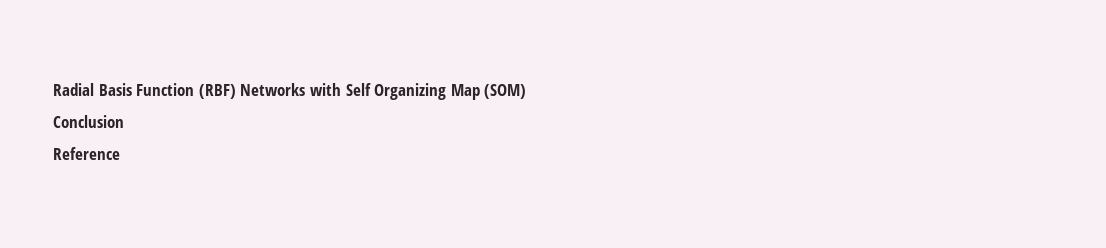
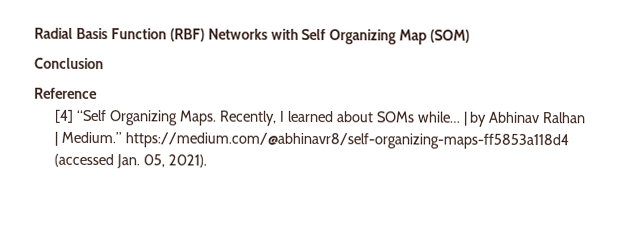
(120, 153) none -> [54,109,587,127] [54,131,570,150] [54,153,208,169] // [4] “Self Organizing Maps. Recently, I learned about SOMs while… | by Abhinav Ralhan | Medium.” https://medium.com/@abhinavr8/self-organizing-maps-ff5853a118d4 (accessed Jan. 05, 2021).

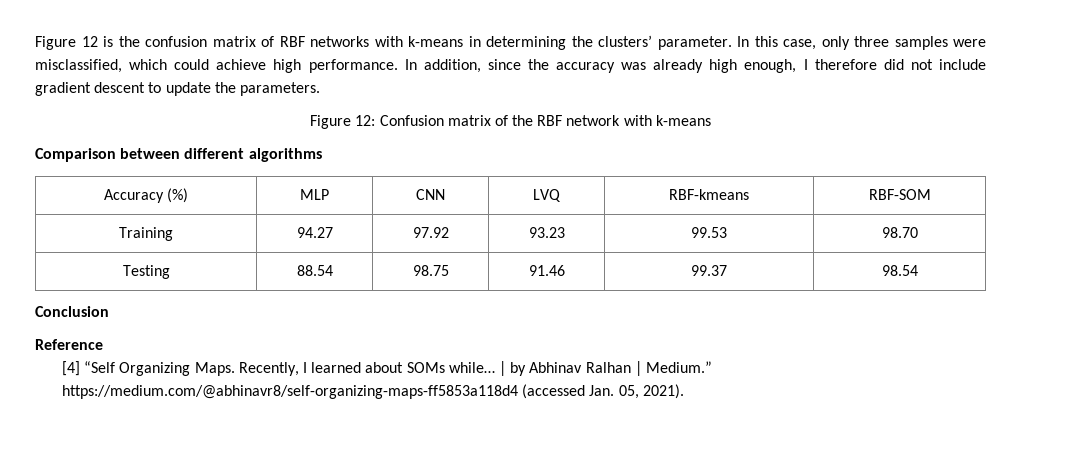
[34,27,471,45] Radial Basis Function (RBF) Networks with Self Organizing Map (SOM) -> [35,35,986,50] [35,59,986,73] [35,82,320,96] [310,115,711,129] [35,148,322,162] [103,188,189,203] [300,189,329,200] [416,189,445,200] [533,189,561,202] [669,189,749,200] [868,189,931,200] [119,227,173,241] [296,227,333,238] [412,227,449,238] [528,227,565,238] [691,227,727,238] [881,227,918,238] [122,265,170,279] [296,265,333,276] [412,265,449,276] [528,265,565,276] [691,265,727,276] [881,265,918,276] Figure 12 is the confusion matrix of RBF networks with k-means in determining the clusters’ parameter. In this case, only three samples were misclassified, which could achieve high performance. In addition, since the accuracy was already high enough, I therefore did not include gradient descent to update the parameters. // Figure 12: Confusion matrix of the RBF network with k-means // Comparison between different algorithms // Accuracy (%) | MLP | CNN | LVQ | RBF-kmeans | RBF-SOM // Training | 94.27 | 97.92 | 93.23 | 99.53 | 98.70 // Testing | 88.54 | 98.75 | 91.46 | 99.37 | 98.54

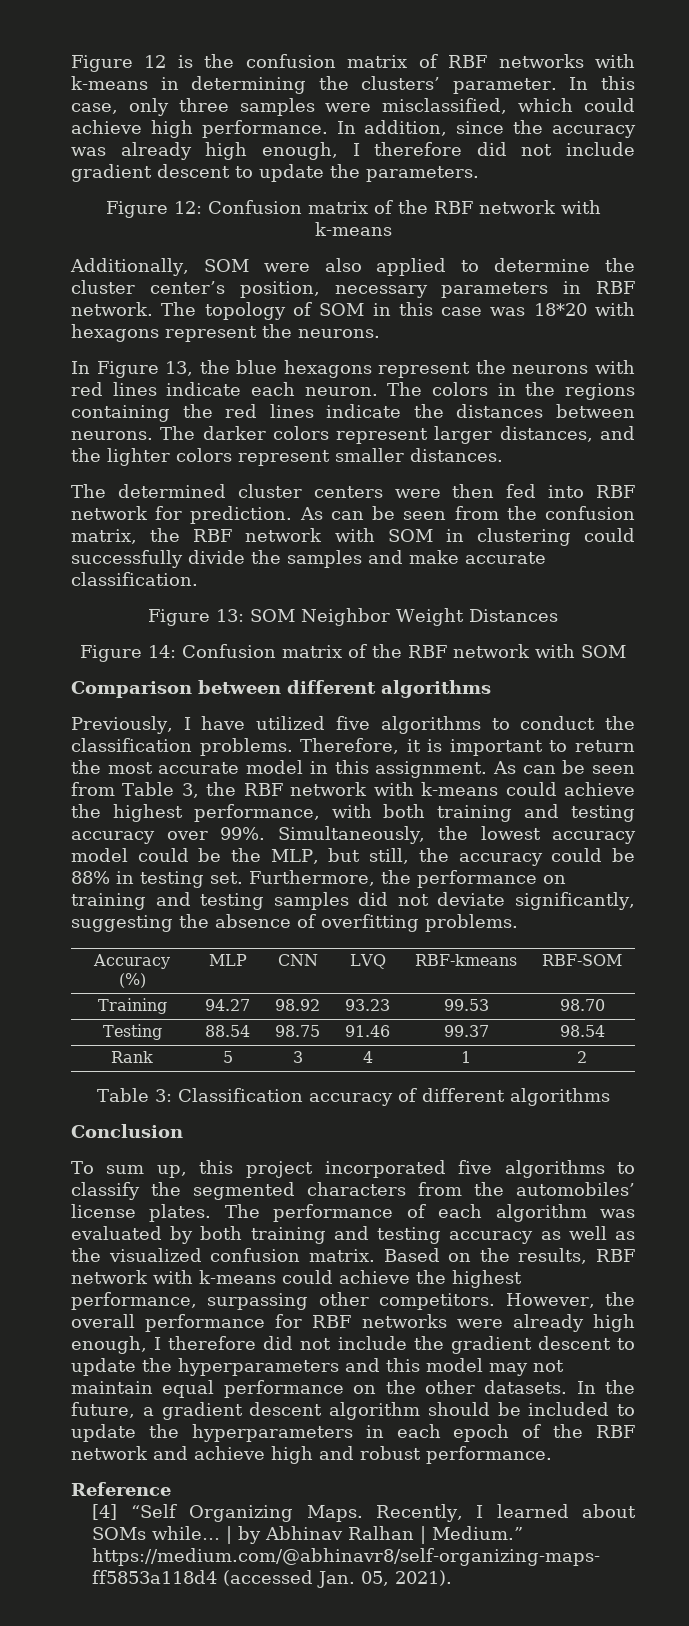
[35,148,322,162] Comparison between different algorithms -> [70,258,635,276] [71,280,635,298] [71,302,635,320] [71,324,380,342] [71,360,635,378] [71,382,635,400] [71,404,635,422] [71,426,636,444] [71,448,503,466] [71,484,635,498] [71,506,635,524] [71,528,635,546] [71,550,546,568] [71,572,198,586] [148,608,558,626] [80,644,626,662] [71,680,491,698] [71,716,635,734] [71,738,635,756] [71,760,635,778] [71,782,635,798] [71,804,635,822] [71,826,636,844] [71,848,635,866] [71,870,566,888] [71,892,636,910] [71,914,518,932] Additionally, SOM were also applied to determine the cluster center’s position, necessary parameters in RBF network. The topology of SOM in this case was 18*20 with hexagons represent the neurons. // In Figure 13, the blue hexagons represent the neurons with red lines indicate each neuron. The colors in the regions containing the red lines indicate the distances between neurons. The darker colors represent larger distances, and the lighter colors represent smaller distances. // The determined cluster centers were then fed into RBF network for prediction. As can be seen from the confusion matrix, the RBF network with SOM in clustering could successfully divide the samples and make accurate classification. // Figure 13: SOM Neighbor Weight Distances // Figure 14: Confusion matrix of the RBF network with SOM // Comparison between different algorithms // Previously, I have utilized five algorithms to conduct the classification problems. Therefore, it is important to return the most accurate model in this assignment. As can be seen from Table 3, the RBF network with k-means could achieve the highest performance, with both training and testing accuracy over 99%. Simultaneously, the lowest accuracy model could be the MLP, but still, the accuracy could be 88% in testing set. Furthermore, the performance on training and testing samples did not deviate significantly, suggesting the absence of overfitting problems.
[412,227,449,238] 97.92 -> [275,999,320,1011] 98.92
[35,306,109,317] // Conclusion -> [111,1051,153,1063] [222,1051,233,1063] [292,1051,303,1063] [362,1051,373,1063] [461,1051,471,1063] [577,1051,587,1063] [96,1088,610,1106] [71,1124,183,1138] [71,1160,635,1178] [71,1182,635,1200] [71,1204,636,1222] [71,1226,635,1244] [71,1248,635,1264] [71,1270,522,1288] [71,1292,635,1310] [71,1314,636,1332] [71,1336,635,1354] [71,1358,564,1376] [71,1380,635,1398] [71,1402,635,1420] [71,1424,635,1442] [71,1446,552,1464] // Rank | 5 | 3 | 4 | 1 | 2 // Table 3: Classification accuracy of different algorithms // Conclusion // To sum up, this project incorporated five algorithms to classify the segmented characters from the automobiles’ license plates. The performance of each algorithm was evaluated by both training and testing accuracy as well as the visualized confusion matrix. Based on the results, RBF network with k-means could achieve the highest performance, surpassing other competitors. However, the overall performance for RBF networks were already high enough, I therefore did not include the gradient descent to update the hyperparameters and this model may not maintain equal performance on the other datasets. In the future, a gradient descent algorithm should be included to update the hyperparameters in each epoch of the RBF network and achieve high and robust performance.

